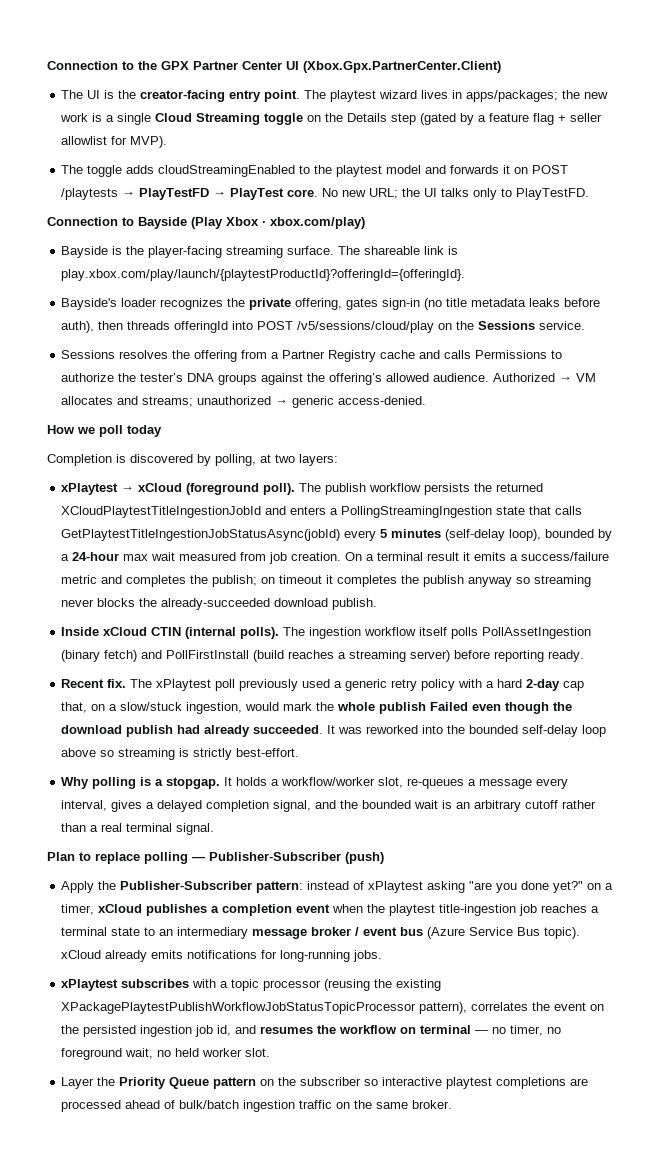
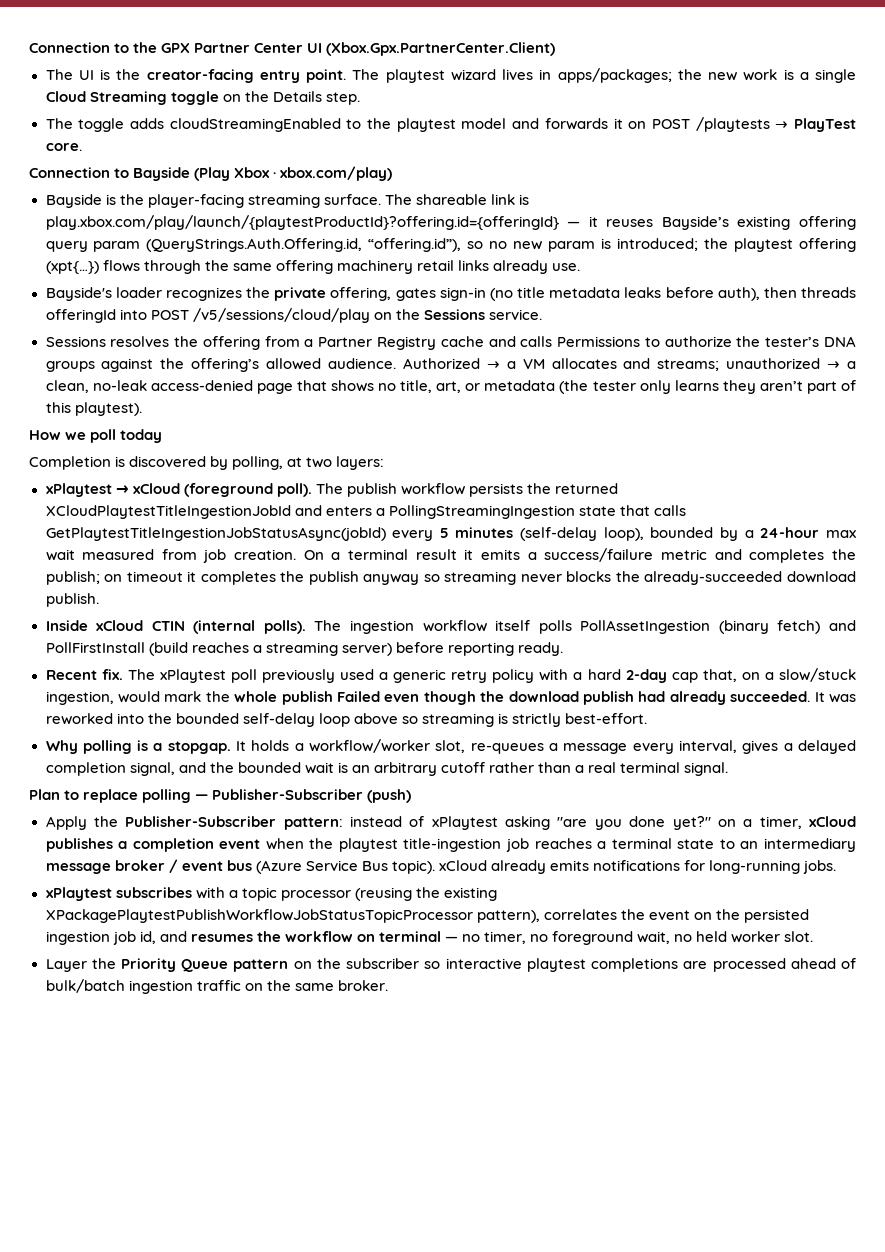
[391,113,603,125] [61,136,168,148] step (gated by a feature flag + seller allowlist for MVP). -> [325,92,360,105] step.
[139,188,227,200] PlayTestFD → -> (789, 125) none
[322,188,590,200] No new URL; the UI talks only to PlayTestFD. -> (82, 147) none
[61,269,466,281] play.xbox.com/play/launch/{playtestProductId}?offeringId={offeringId}. -> [45,215,857,230] [45,238,857,252] [45,260,580,274] play.xbox.com/play/launch/{playtestProductId}?offering.id={offeringId} — it reuses Bayside’s existing offering query param (QueryStrings.Auth.Offering.id, “offering.id”), so no new param is introduced; the playtest offering (xpt{…}) flows through the same offering machinery retail links already use.
(573, 379) none -> [506,361,516,369] a
[292,396,427,408] generic access-denied. -> [846,361,856,369] [45,380,857,394] [45,402,142,416] a clean, no-leak access-denied page that shows no title, art, or metadata (the tester only learns they aren’t part of this playtest).

